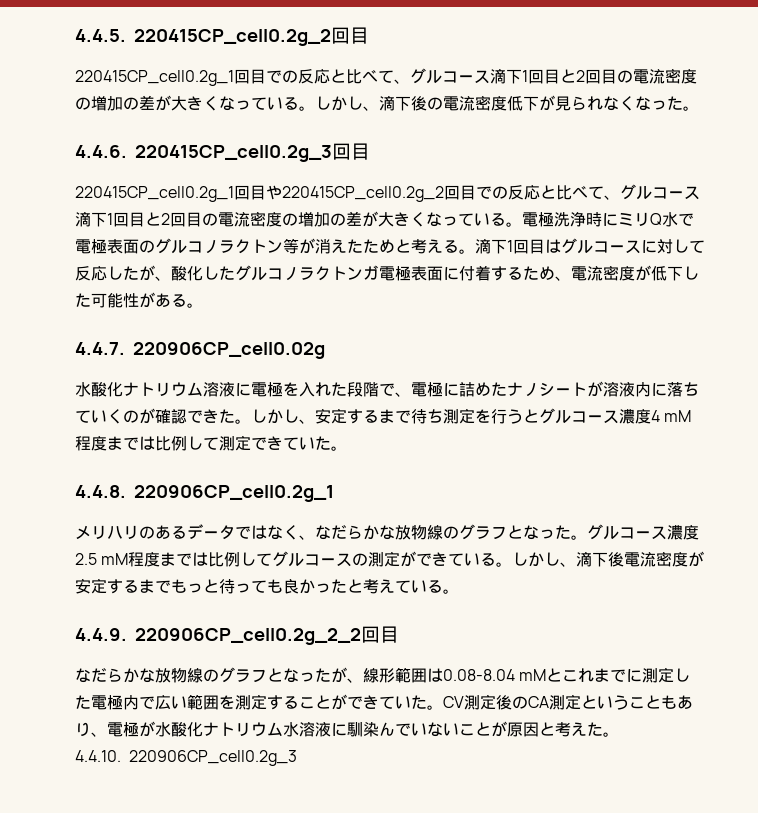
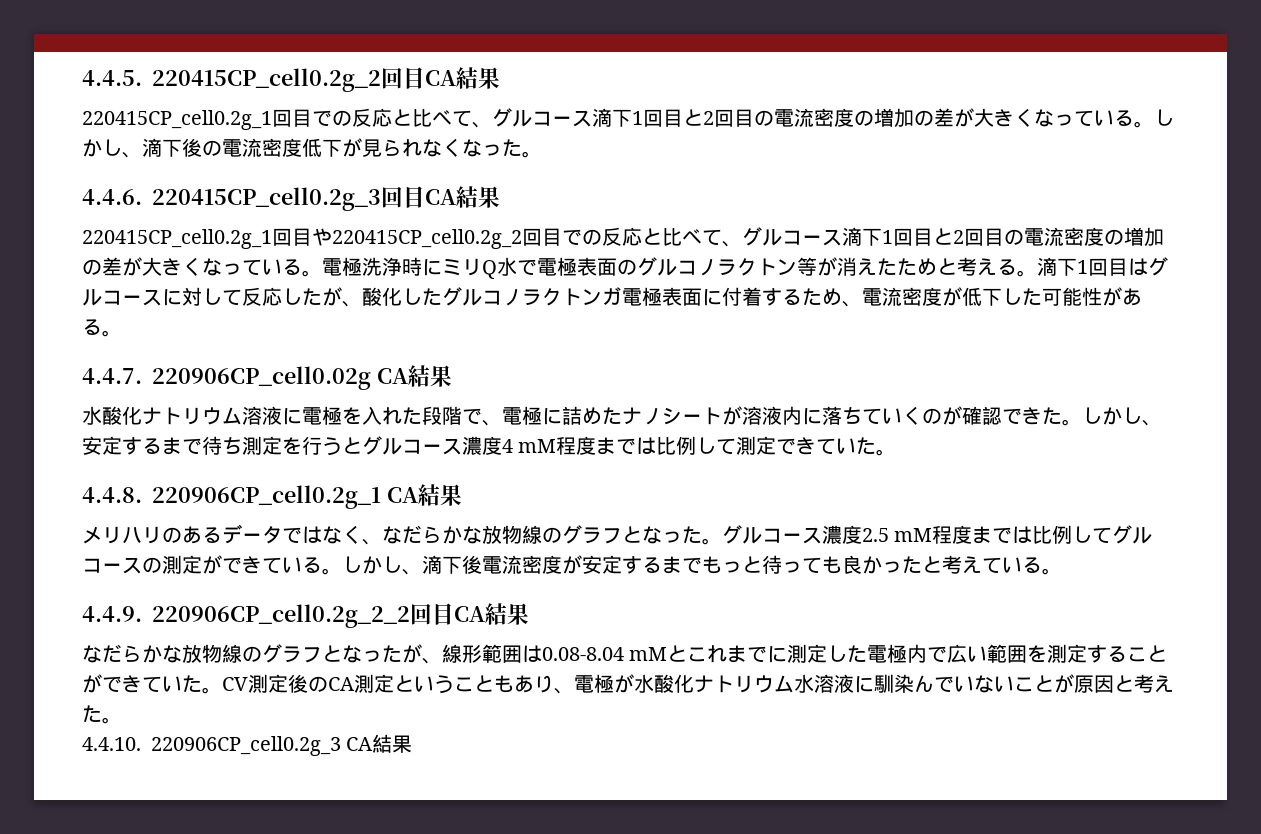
(369, 35) none -> [425,67,500,89] CA結果
(370, 151) none -> [425,186,500,208] CA結果
(325, 350) none -> [376,365,452,387] CA結果
(334, 493) none -> [386,484,462,506] CA結果
(399, 634) none -> [454,603,529,625] CA結果
(297, 758) none -> [346,734,413,753] CA結果

